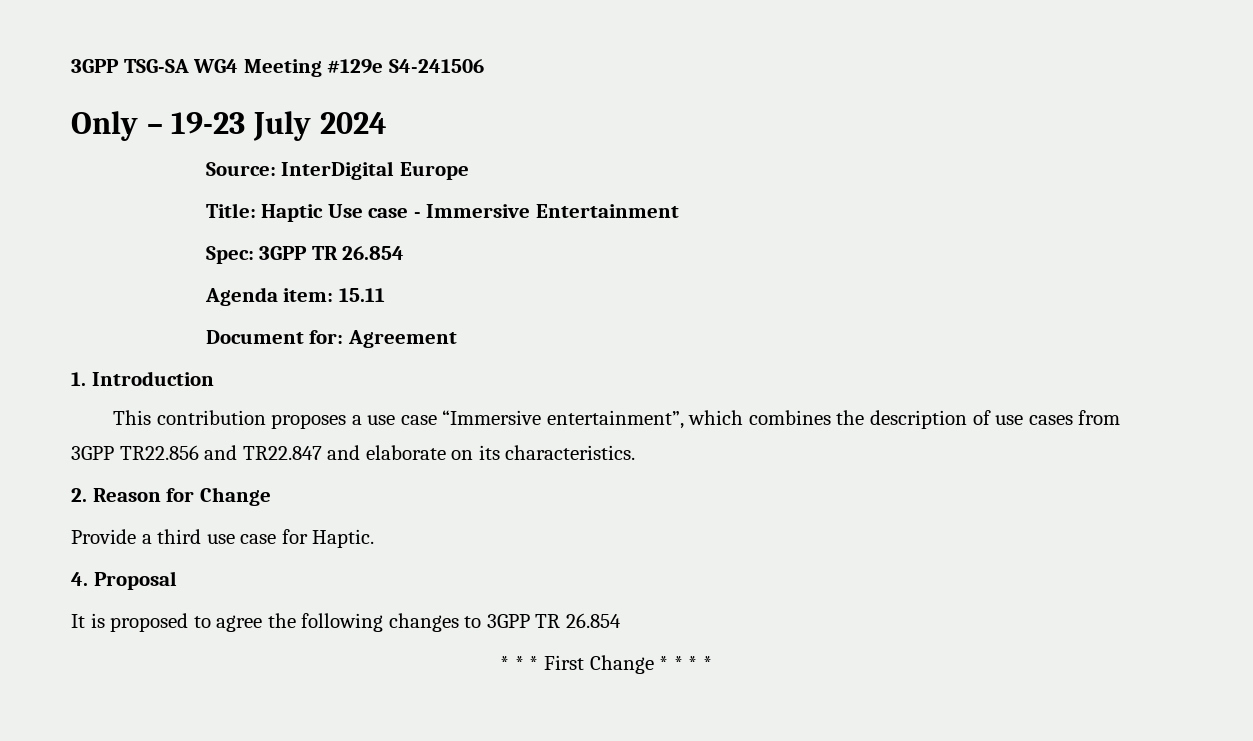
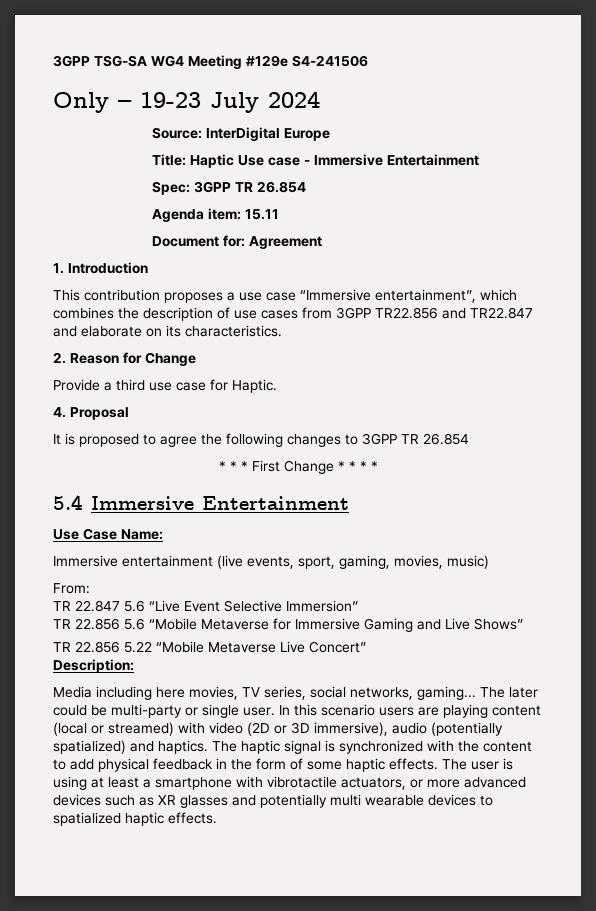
(712, 663) none -> [53,495,349,510] [53,528,163,540] [53,555,489,569] [53,583,90,594] [53,600,358,612] [53,618,523,632] [53,641,366,653] [53,659,134,673] [53,686,538,700] [53,704,541,718] [53,722,503,736] [53,740,532,754] [53,758,513,772] [53,776,526,790] [53,794,493,808] [53,812,217,826] // 5.4 Immersive Entertainment // Use Case Name: // Immersive entertainment (live events, sport, gaming, movies, music) // From: // TR 22.847 5.6 “Live Event Selective Immersion” // TR 22.856 5.6 “Mobile Metaverse for Immersive Gaming and Live Shows” // TR 22.856 5.22 “Mobile Metaverse Live Concert” // Description: // Media including here movies, TV series, social networks, gaming... The later could be multi-party or single user. In this scenario users are playing content (local or streamed) with video (2D or 3D immersive), audio (potentially spatialized) and haptics. The haptic signal is synchronized with the content to add physical feedback in the form of some haptic effects. The user is using at least a smartphone with vibrotactile actuators, or more advanced devices such as XR glasses and potentially multi wearable devices to spatialized haptic effects.

